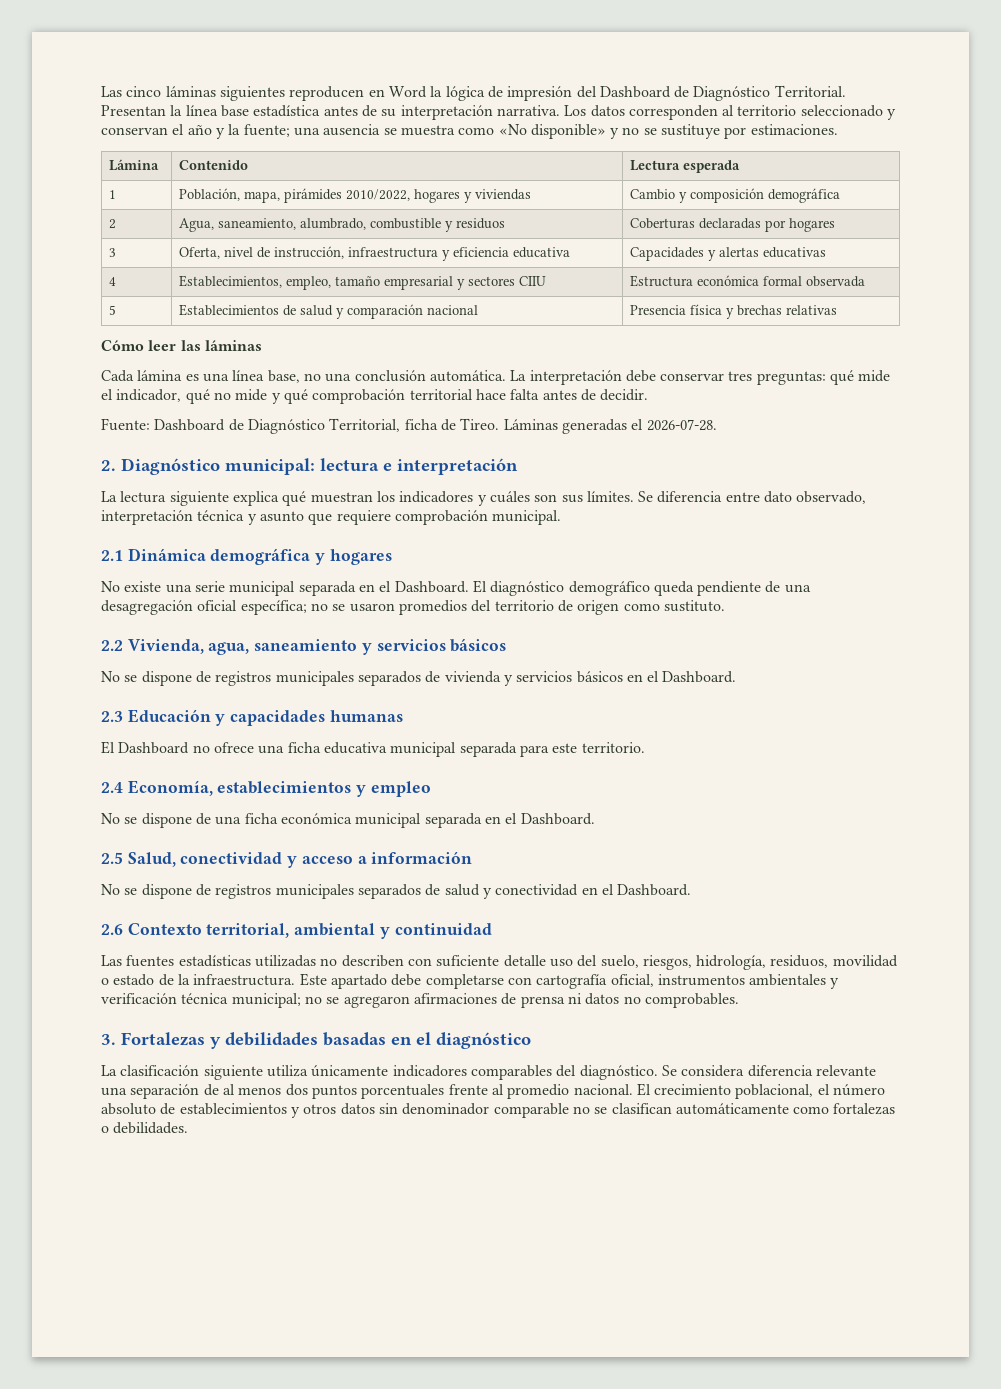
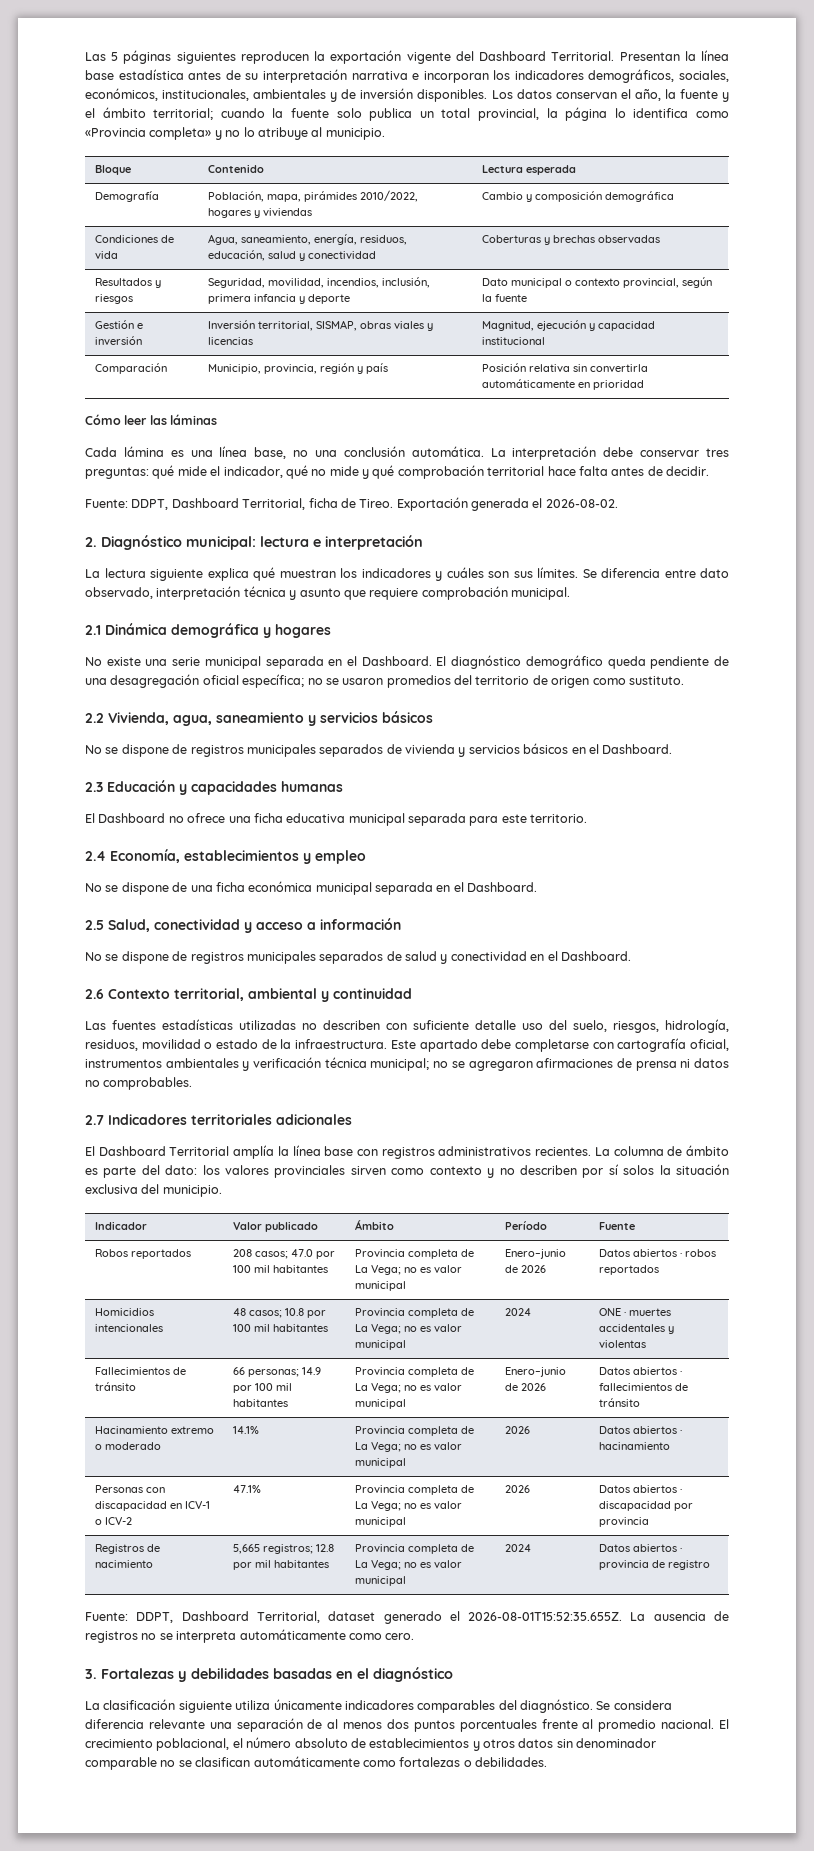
[101,86,771,101] Las cinco láminas siguientes reproducen en Word la lógica de impresión del Dashboard de Diagnóstico -> [85,50,547,64] Las 5 páginas siguientes reproducen la exportación vigente del Dashboard
[496,105,897,120] [101,124,838,139] [108,159,159,171] narrativa. Los datos corresponden al territorio seleccionado y conservan el año y la fuente; una ausencia se muestra como «No disponible» y no se sustituye por estimaciones. // Lámina -> [351,69,729,83] [85,88,729,102] [85,107,730,121] [85,127,385,140] [94,165,131,175] narrativa e incorporan los indicadores demográficos, sociales, económicos, institucionales, ambientales y de inversión disponibles. Los datos conservan el año, la fuente y el ámbito territorial; cuando la fuente solo publica un total provincial, la página lo identifica como «Provincia completa» y no lo atribuye al municipio. // Bloque
[108,190,116,199] 1 -> [94,191,159,202] Demografía
[108,219,116,229] 2 -> [94,235,174,243] [94,251,118,259] Condiciones de vida
[299,218,505,232] [629,218,835,232] [108,248,116,257] [178,246,570,261] [629,247,826,261] [108,277,116,286] [178,275,546,290] [629,275,865,287] [108,305,116,315] [178,304,478,319] [629,304,837,319] alumbrado, combustible y residuos | Coberturas declaradas por hogares // 3 | Oferta, nivel de instrucción, infraestructura y eficiencia educativa | Capacidades y alertas educativas // 4 | Establecimientos, empleo, tamaño empresarial y sectores CIIU | Estructura económica formal observada // 5 | Establecimientos de salud y comparación nacional | Presencia física y brechas relativas -> [313,234,407,245] [207,250,376,261] [481,235,660,245] [94,278,161,288] [94,294,133,304] [207,277,430,288] [207,294,350,304] [481,277,712,288] [481,294,527,302] [94,320,143,329] [94,336,142,345] [207,320,433,331] [207,337,253,345] [481,320,655,331] [481,337,545,345] [94,363,167,374] [207,363,388,374] [481,363,648,372] [481,379,644,390] energía, residuos, educación, salud y conectividad | Coberturas y brechas observadas // Resultados y riesgos | Seguridad, movilidad, incendios, inclusión, primera infancia y deporte | Dato municipal o contexto provincial, según la fuente // Gestión e inversión | Inversión territorial, SISMAP, obras viales y licencias | Magnitud, ejecución y capacidad institucional // Comparación | Municipio, provincia, región y país | Posición relativa sin convertirla automáticamente en prioridad
[154,419,325,434] Dashboard de Diagnóstico -> [131,498,239,510] DDPT, Dashboard
[503,419,717,434] Láminas generadas el 2026-07-28. -> [396,497,618,511] Exportación generada el 2026-08-02.
(739, 1000) none -> [85,1114,352,1125] [85,1145,729,1159] [85,1164,729,1178] [85,1184,222,1197] [94,1221,147,1230] [232,1221,318,1232] [354,1220,394,1230] [504,1221,547,1230] [598,1222,635,1230] [94,1249,191,1259] [232,1249,335,1259] [232,1265,328,1273] [354,1249,474,1259] [354,1265,462,1275] [354,1281,406,1291] [504,1249,566,1259] [504,1265,546,1273] [598,1249,716,1257] [598,1265,659,1275] [94,1308,154,1316] [94,1324,163,1332] [232,1308,326,1318] [232,1324,328,1332] [354,1308,474,1318] [354,1324,462,1334] [354,1340,406,1350] [504,1308,531,1316] [598,1308,671,1316] [598,1324,674,1334] [598,1340,646,1348] [94,1367,186,1375] [94,1382,136,1391] [232,1367,321,1377] [232,1383,292,1393] [232,1399,288,1407] [354,1367,474,1377] [354,1383,462,1393] [354,1399,406,1409] [504,1367,566,1377] [504,1383,546,1391] [598,1367,682,1375] [598,1383,688,1391] [598,1398,640,1407] [94,1426,214,1434] [94,1442,161,1450] [232,1426,259,1434] [354,1426,474,1436] [354,1442,462,1452] [354,1458,406,1468] [504,1426,530,1434] [598,1426,682,1434] [598,1442,670,1450] [94,1485,165,1493] [94,1501,210,1511] [94,1517,132,1525] [232,1485,261,1493] [354,1485,474,1495] [354,1501,462,1511] [354,1517,406,1527] [504,1485,530,1493] [598,1485,682,1493] [598,1501,693,1511] [598,1517,649,1527] [94,1544,160,1554] [94,1560,153,1568] [232,1544,334,1554] [232,1560,329,1570] [354,1544,474,1554] [354,1560,462,1570] [354,1576,406,1586] [504,1544,531,1552] [598,1544,682,1552] [598,1560,710,1570] [85,1611,729,1624] [85,1629,415,1643] // 2.7 Indicadores territoriales adicionales // El Dashboard Territorial amplía la línea base con registros administrativos recientes. La columna de ámbito es parte del dato: los valores provinciales sirven como contexto y no describen por sí solos la situación exclusiva del municipio. // Indicador | Valor publicado | Ámbito | Período | Fuente // Robos reportados | 208 casos; 47.0 por 100 mil habitantes | Provincia completa de La Vega; no es valor municipal | Enero–junio de 2026 | Datos abiertos · robos reportados // Homicidios intencionales | 48 casos; 10.8 por 100 mil habitantes | Provincia completa de La Vega; no es valor municipal | 2024 | ONE · muertes accidentales y violentas // Fallecimientos de tránsito | 66 personas; 14.9 por 100 mil habitantes | Provincia completa de La Vega; no es valor municipal | Enero–junio de 2026 | Datos abiertos · fallecimientos de tránsito // Hacinamiento extremo o moderado | 14.1% | Provincia completa de La Vega; no es valor municipal | 2026 | Datos abiertos · hacinamiento // Personas con discapacidad en ICV-1 o ICV-2 | 47.1% | Provincia completa de La Vega; no es valor municipal | 2026 | Datos abiertos · discapacidad por provincia // Registros de nacimiento | 5,665 registros; 12.8 por mil habitantes | Provincia completa de La Vega; no es valor municipal | 2024 | Datos abiertos · provincia de registro // Fuente: DDPT, Dashboard Territorial, dataset generado el 2026-08-01T15:52:35.655Z. La ausencia de registros no se interpreta automáticamente como cero.

